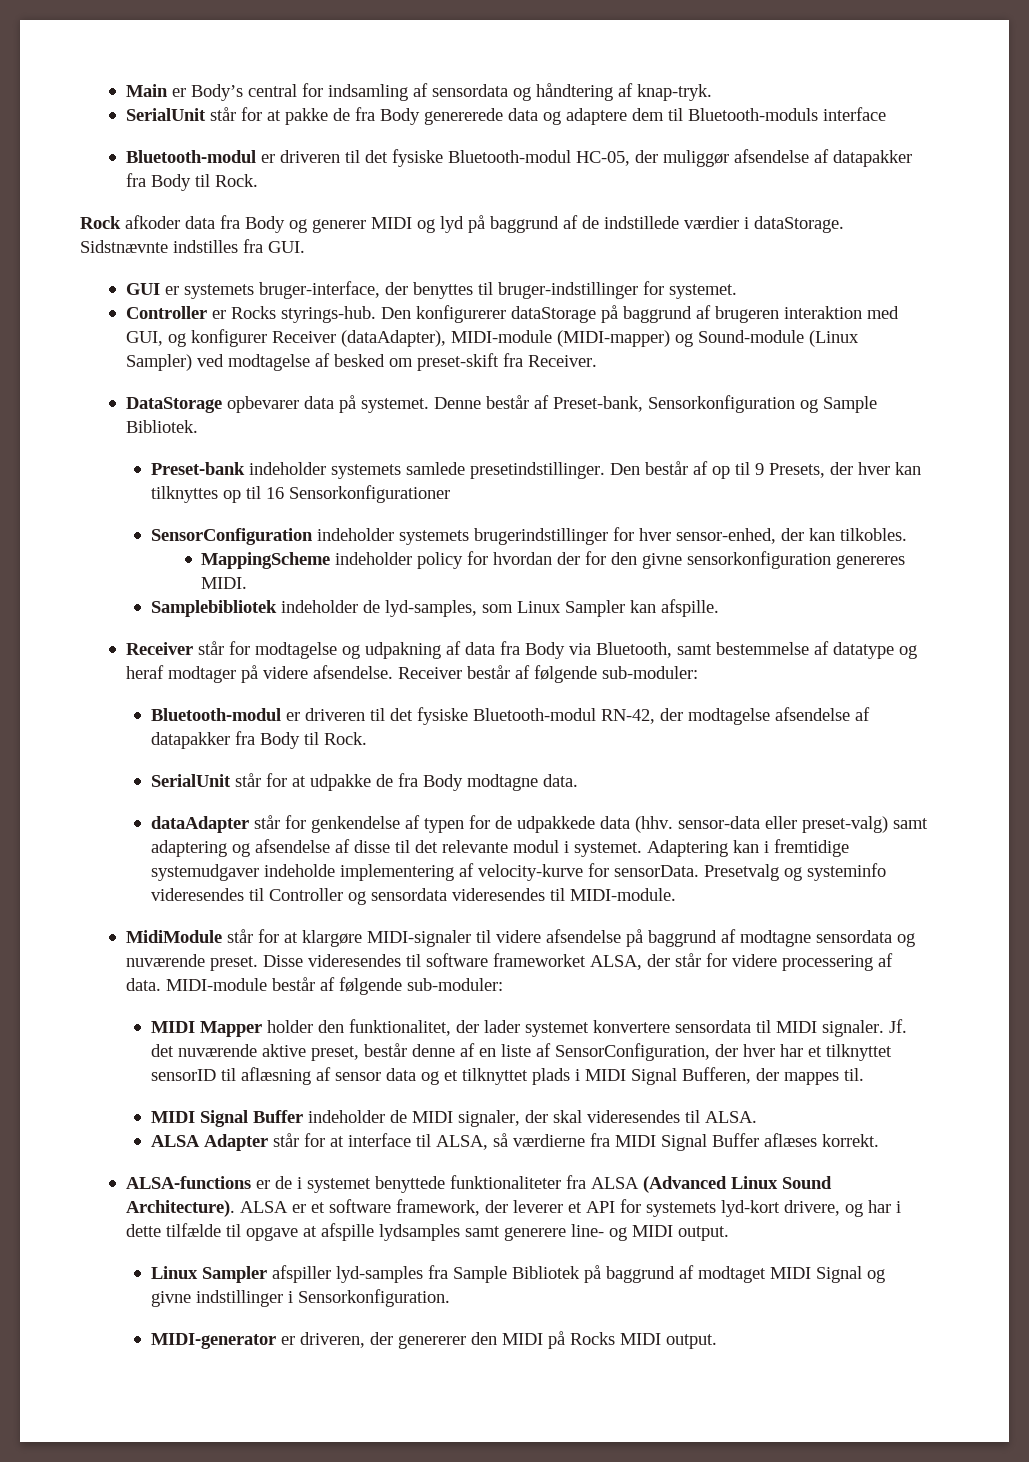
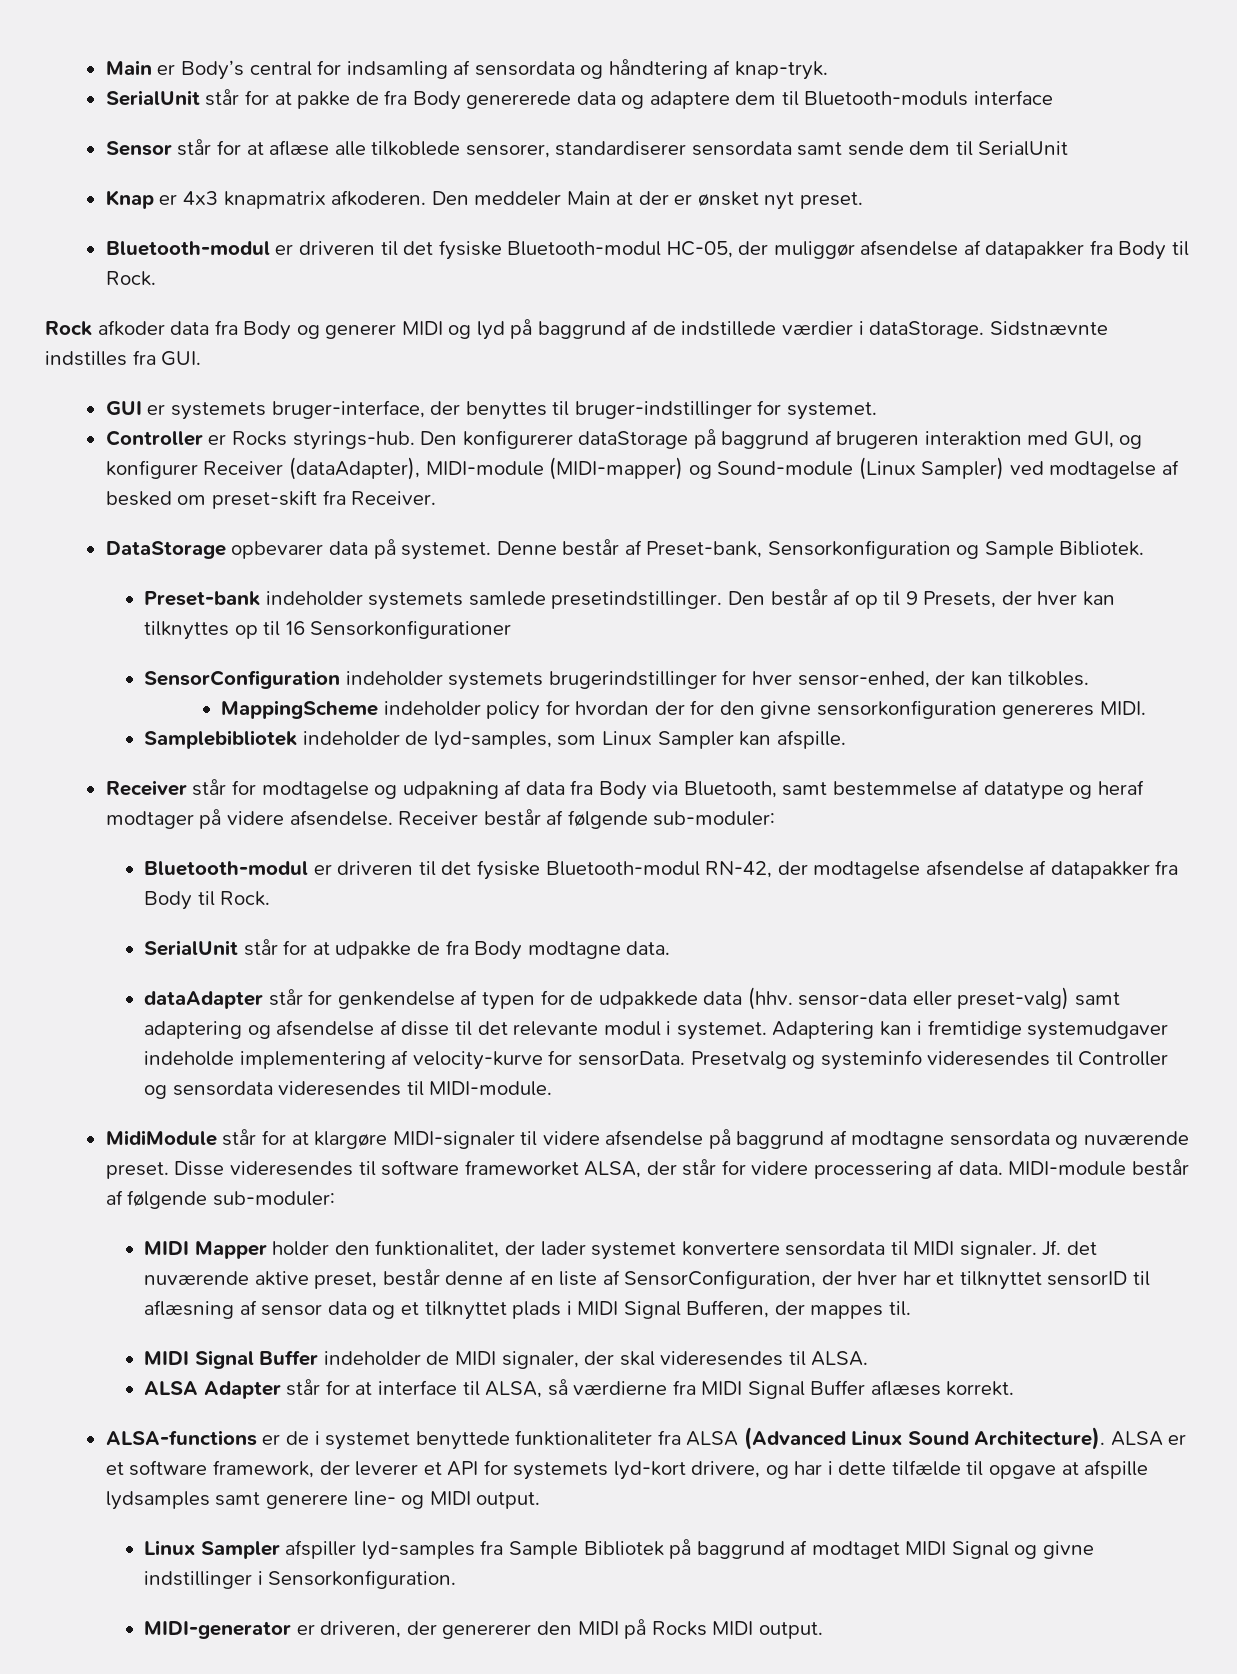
(886, 114) none -> [105,139,1069,158] [105,190,863,210] // Sensor står for at aflæse alle tilkoblede sensorer, standardiserer sensordata samt sende dem til SerialUnit // Knap er 4x3 knapmatrix afkoderen. Den meddeler Main at der er ønsket nyt preset.

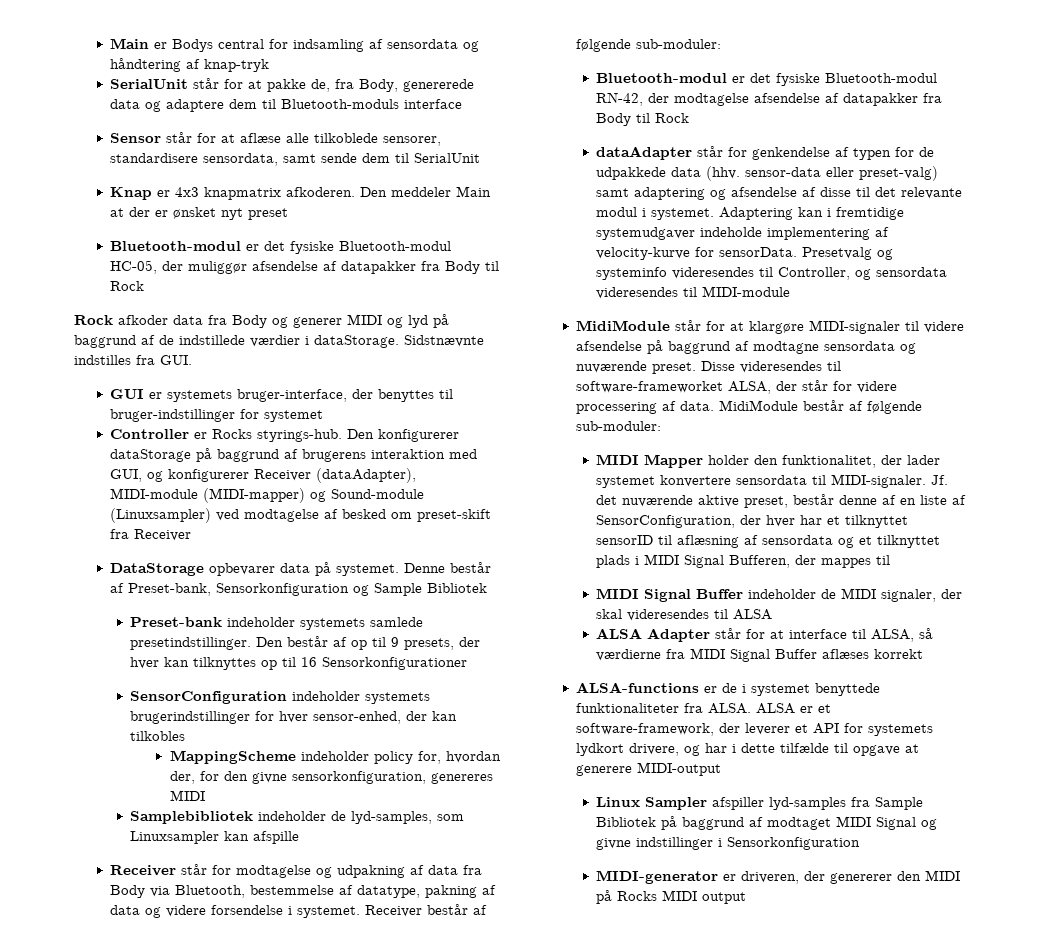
[181,60,245,80] Body’s -> [172,39,214,52] Bodys
[734,61,828,80] knap-tryk. -> [204,59,270,72] knap-tryk
[355,90,461,110] de fra Body -> [311,79,399,92] de, fra Body,
[555,141,792,156] standardiserer sensordata -> [110,153,279,166] standardisere sensordata,
[799,192,863,209] [105,241,398,256] preset. // Bluetooth-modul er driveren til -> [248,208,289,220] [110,241,260,251] preset // Bluetooth-modul er
[105,271,156,286] Rock. -> [110,281,145,291] Rock
[786,402,877,420] systemet. -> [264,410,324,422] systemet
[836,431,920,449] brugeren -> [302,449,367,462] brugerens
[105,460,198,479] konfigurer -> [168,469,250,482] konfigurerer
[858,457,1005,480] (Linux Sampler) -> [110,508,212,523] (Linuxsampler)
[351,491,437,505] Receiver. -> [134,529,192,541] Receiver
[1059,541,1145,556] Bibliotek. -> [427,583,488,593] Bibliotek
[923,591,997,608] Presets, -> [404,638,455,650] presets,
[1008,671,1090,686] tilkobles. -> [130,731,186,741] tilkobles
[545,700,1146,719] for hvordan der for den givne sensorkonfiguration genereres MIDI. -> [417,751,501,764] [169,771,493,784] [169,790,205,801] for, hvordan der, for den givne sensorkonfiguration, genereres MIDI
[601,730,846,749] Linux Sampler kan afspille. -> [130,831,300,844] Linuxsampler kan afspille
[782,782,828,796] samt -> (246, 891) none
[983,780,1145,800] [105,809,393,829] datatype og heraf modtager på videre afsendelse. -> [357,885,497,898] [110,905,361,918] datatype, pakning af data og videre forsendelse i systemet.
[337,861,436,876] driveren til -> (746, 79) none
[220,891,271,906] [144,939,671,960] Rock. // SerialUnit står for at udpakke de fra Body modtagne data. -> [655,113,690,123] Rock
[1078,1051,1169,1066] Controller -> [778,267,851,280] Controller,
[429,1081,553,1096] MIDI-module. -> [702,286,791,297] MIDI-module
[381,1160,579,1176] software frameworket -> [576,381,724,393] software-frameworket
[1008,1161,1127,1176] MIDI-module -> [719,400,799,411] MidiModule
[913,1241,1037,1259] MIDI signaler. -> [831,474,927,488] MIDI-signaler.
[261,1301,367,1316] sensor data -> [762,535,834,545] sensordata
[888,1301,911,1316] til. -> [876,555,891,565] til
[811,1351,869,1366] ALSA. -> [733,609,773,620] ALSA
[946,1381,1015,1396] korrekt. -> [874,649,924,659] korrekt
[686,1427,1106,1450] ALSA (Advanced Linux Sound Architecture). -> [708,703,752,714] ALSA.
[129,1460,315,1478] software framework, -> [576,723,715,736] software-framework,
[613,1461,686,1480] lyd-kort -> [576,743,625,756] lydkort
[1084,1460,1149,1479] [105,1491,541,1510] afspille lydsamples samt generere line- og MIDI output. -> [576,762,722,776] generere MIDI-output
[268,1570,457,1589] Sensorkonfiguration. -> [727,837,861,850] Sensorkonfiguration
[758,1622,823,1639] output. -> [702,892,747,904] output

